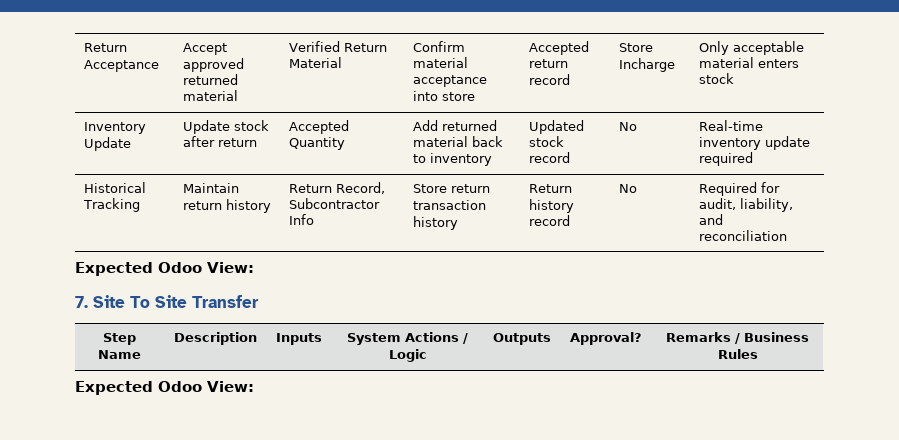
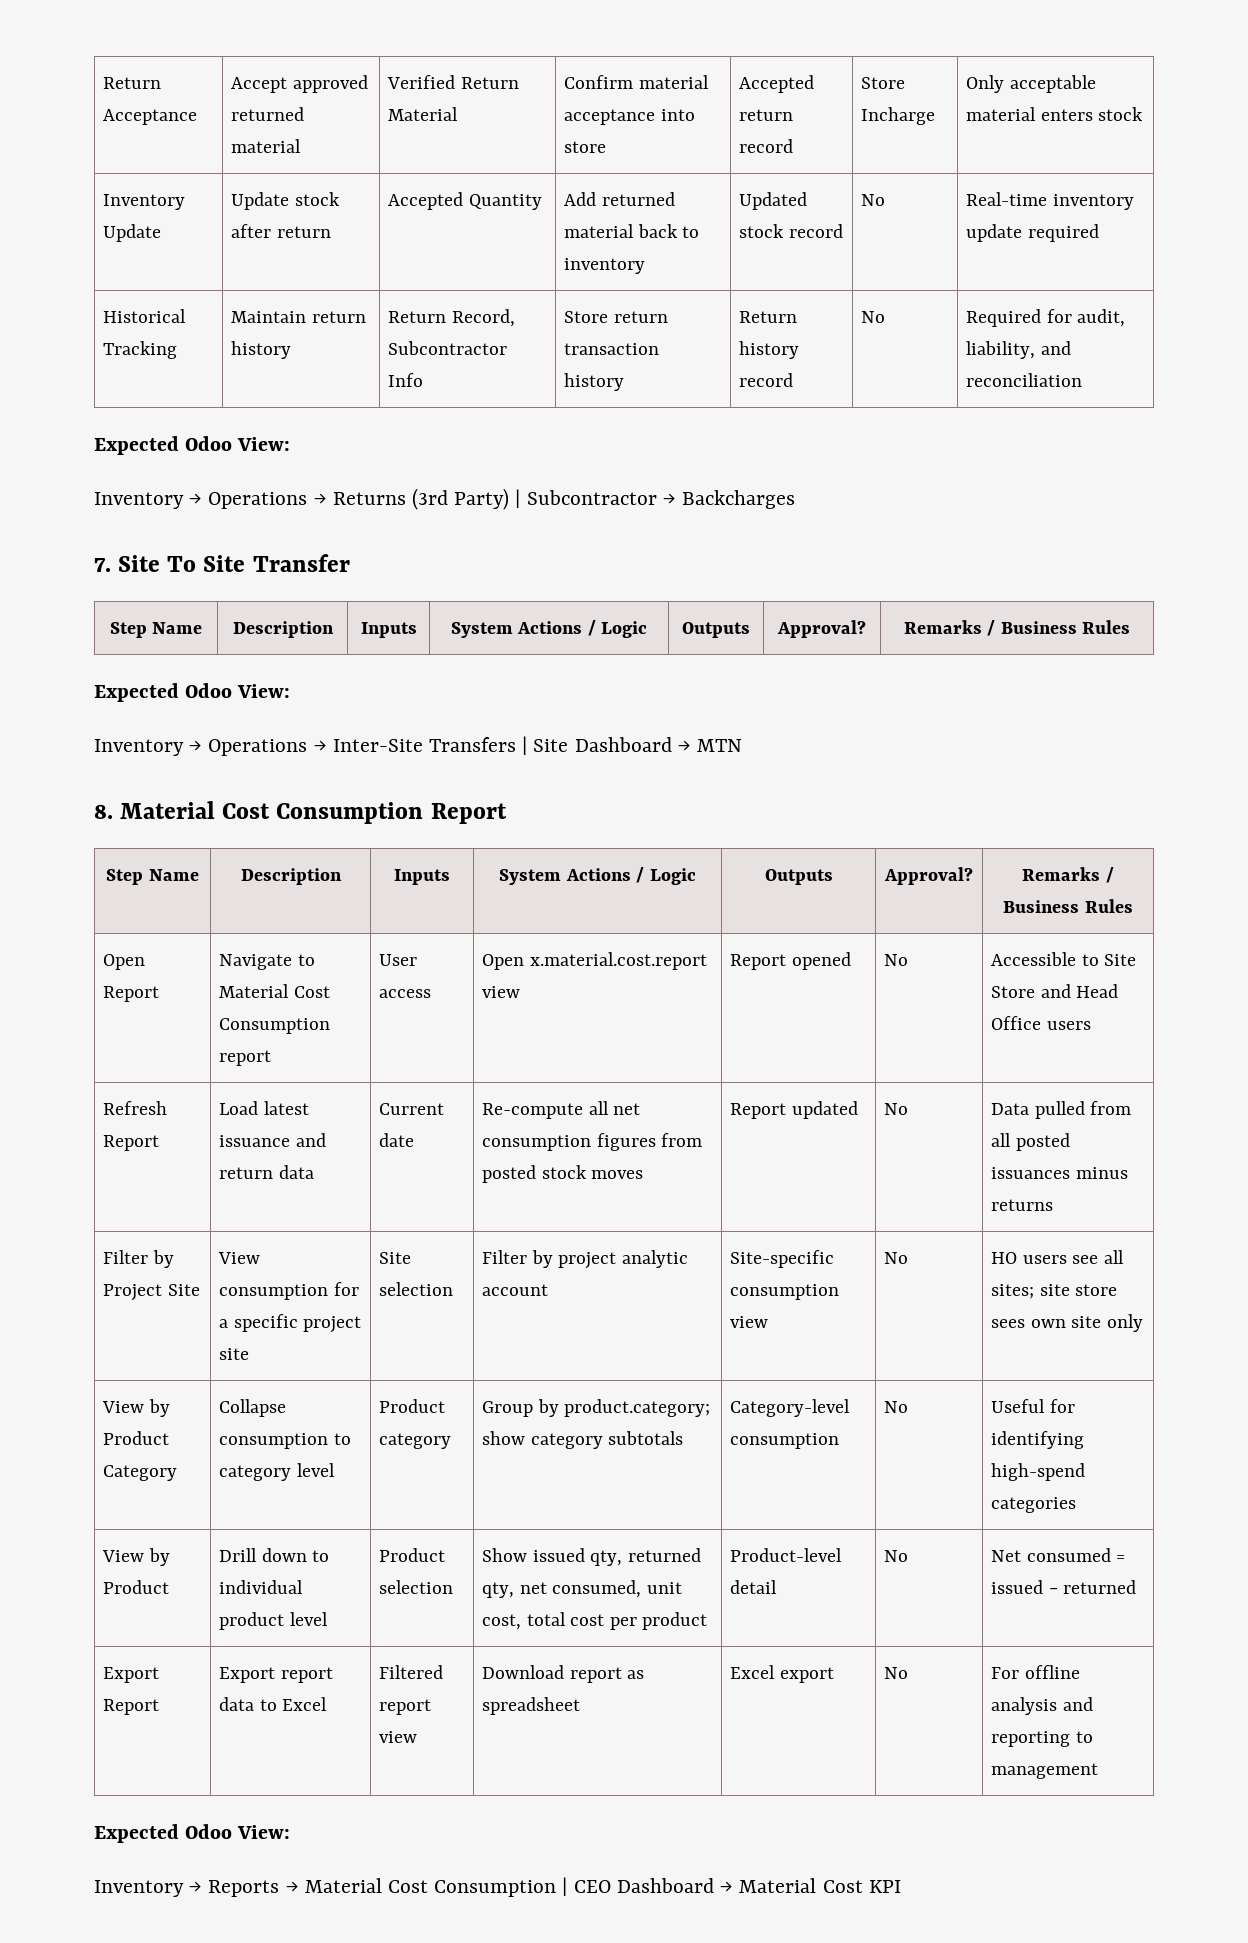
(254, 267) none -> [94,488,796,510] // Inventory → Operations → Returns (3rd Party) | Subcontractor → Backcharges
(254, 386) none -> [94,736,743,756] [94,801,507,824] [106,869,199,885] [240,868,342,885] [394,869,450,885] [499,867,696,885] [764,869,833,885] [884,867,973,885] [1022,867,1114,883] [1003,899,1133,913] [103,954,146,970] [103,986,160,1002] [219,954,315,970] [219,984,330,998] [219,1018,331,1034] [219,1050,272,1066] [379,954,418,966] [379,989,432,998] [482,952,707,970] [482,986,521,998] [730,952,851,970] [884,954,909,966] [991,952,1137,966] [991,984,1119,998] [991,1016,1091,1030] [103,1101,168,1115] [103,1135,160,1151] [219,1101,309,1115] [219,1133,326,1147] [219,1165,314,1179] [379,1103,445,1115] [379,1133,415,1147] [482,1101,641,1119] [482,1133,703,1151] [482,1165,644,1183] [730,1101,858,1119] [884,1103,909,1115] [991,1101,1132,1119] [991,1133,1070,1151] [991,1167,1128,1179] [991,1199,1054,1211] [103,1250,174,1268] [103,1284,200,1301] [218,1252,261,1264] [219,1282,359,1300] [219,1314,362,1333] [219,1348,250,1360] [379,1252,412,1264] [379,1282,454,1296] [482,1250,688,1269] [482,1284,549,1296] [730,1250,835,1268] [730,1284,840,1300] [730,1316,769,1328] [884,1252,909,1264] [991,1250,1124,1264] [991,1284,1118,1299] [991,1314,1143,1332] [102,1399,170,1417] [103,1431,170,1445] [103,1465,178,1481] [219,1399,287,1417] [219,1433,351,1449] [219,1463,335,1481] [379,1399,446,1413] [379,1433,452,1449] [482,1399,711,1417] [482,1431,684,1449] [730,1399,851,1417] [730,1433,840,1449] [884,1401,909,1413] [991,1399,1075,1413] [991,1431,1085,1449] [991,1463,1086,1481] [991,1497,1077,1513] [102,1548,170,1566] [103,1580,170,1594] [219,1548,330,1562] [219,1580,304,1594] [219,1612,328,1630] [379,1548,446,1562] [379,1580,454,1594] [482,1548,701,1566] [482,1580,682,1598] [482,1612,708,1630] [730,1548,843,1562] [730,1580,778,1594] [884,1550,909,1562] [991,1548,1126,1562] [991,1580,1137,1594] [103,1667,160,1683] [103,1699,160,1715] [219,1667,333,1683] [219,1697,328,1711] [379,1665,444,1679] [379,1699,432,1715] [379,1731,418,1743] [482,1665,645,1683] [482,1697,581,1715] [730,1665,834,1683] [884,1667,909,1679] [991,1665,1080,1679] [991,1697,1093,1715] [991,1731,1093,1747] [991,1763,1099,1779] [94,1824,291,1843] [94,1877,901,1897] // Inventory → Operations → Inter-Site Transfers | Site Dashboard → MTN // 8. Material Cost Consumption Report // Step Name | Description | Inputs | System Actions / Logic | Outputs | Approval? | Remarks / Business Rules // Open Report | Navigate to Material Cost Consumption report | User access | Open x.material.cost.report view | Report opened | No | Accessible to Site Store and Head Office users // Refresh Report | Load latest issuance and return data | Current date | Re-compute all net consumption figures from posted stock moves | Report updated | No | Data pulled from all posted issuances minus returns // Filter by Project Site | View consumption for a specific project site | Site selection | Filter by project analytic account | Site-specific consumption view | No | HO users see all sites; site store sees own site only // View by Product Category | Collapse consumption to category level | Product category | Group by product.category; show category subtotals | Category-level consumption | No | Useful for identifying high-spend categories // View by Product | Drill down to individual product level | Product selection | Show issued qty, returned qty, net consumed, unit cost, total cost per product | Product-level detail | No | Net consumed = issued − returned // Export Report | Export report data to Excel | Filtered report view | Download report as spreadsheet | Excel export | No | For offline analysis and reporting to management // Expected Odoo View: // Inventory → Reports → Material Cost Consumption | CEO Dashboard → Material Cost KPI

